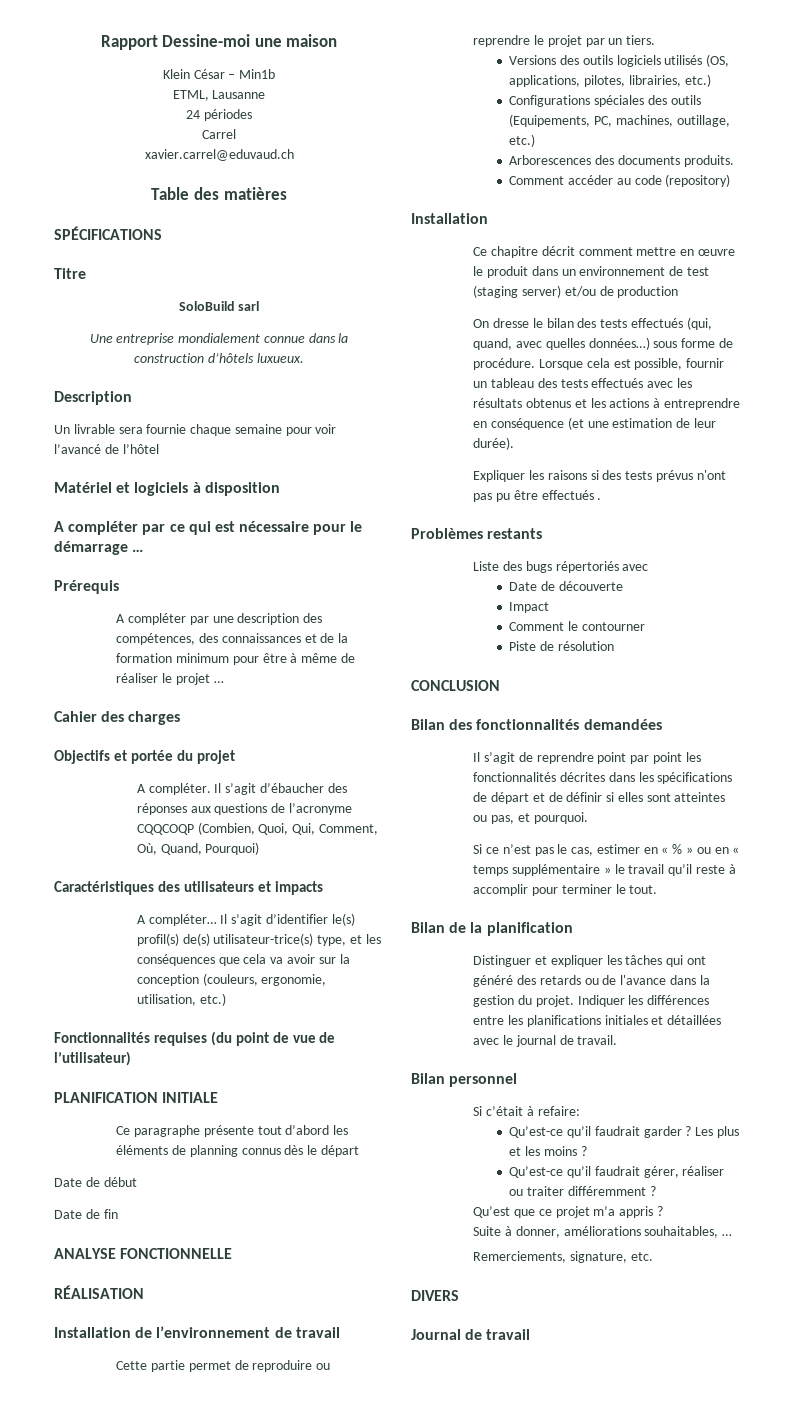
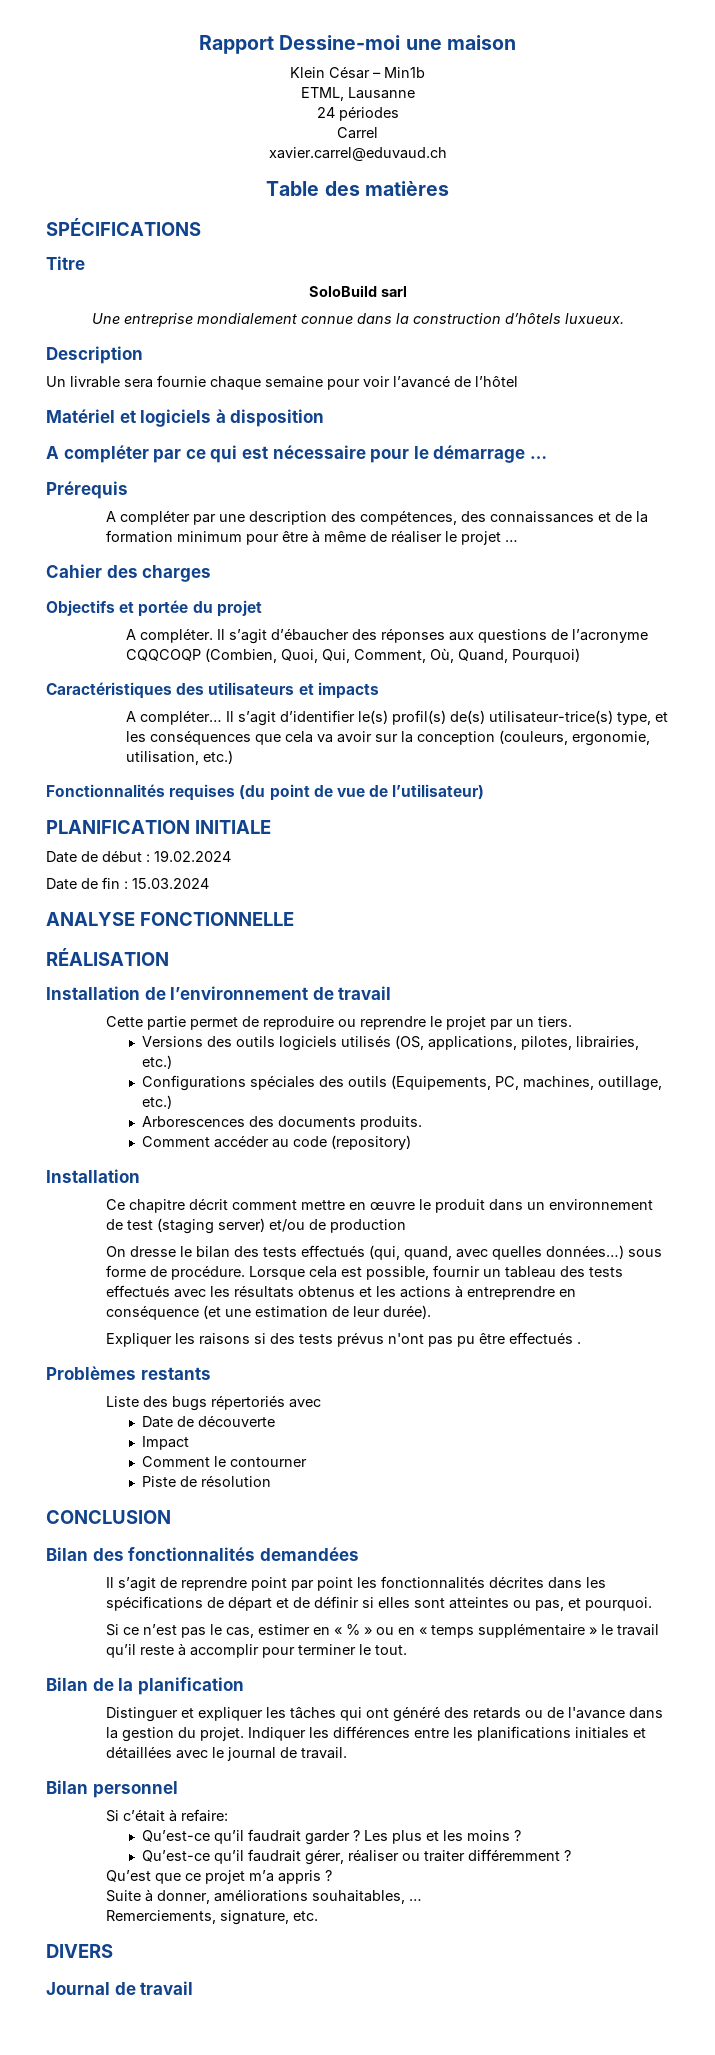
[116,1125,349,1137] [116,1145,359,1157] // Ce paragraphe présente tout d’abord les éléments de planning connus dès le départ -> (271, 827) none
(137, 1182) none -> [146,850,231,862] : 19.02.2024
(118, 1214) none -> [124,878,209,889] : 15.03.2024

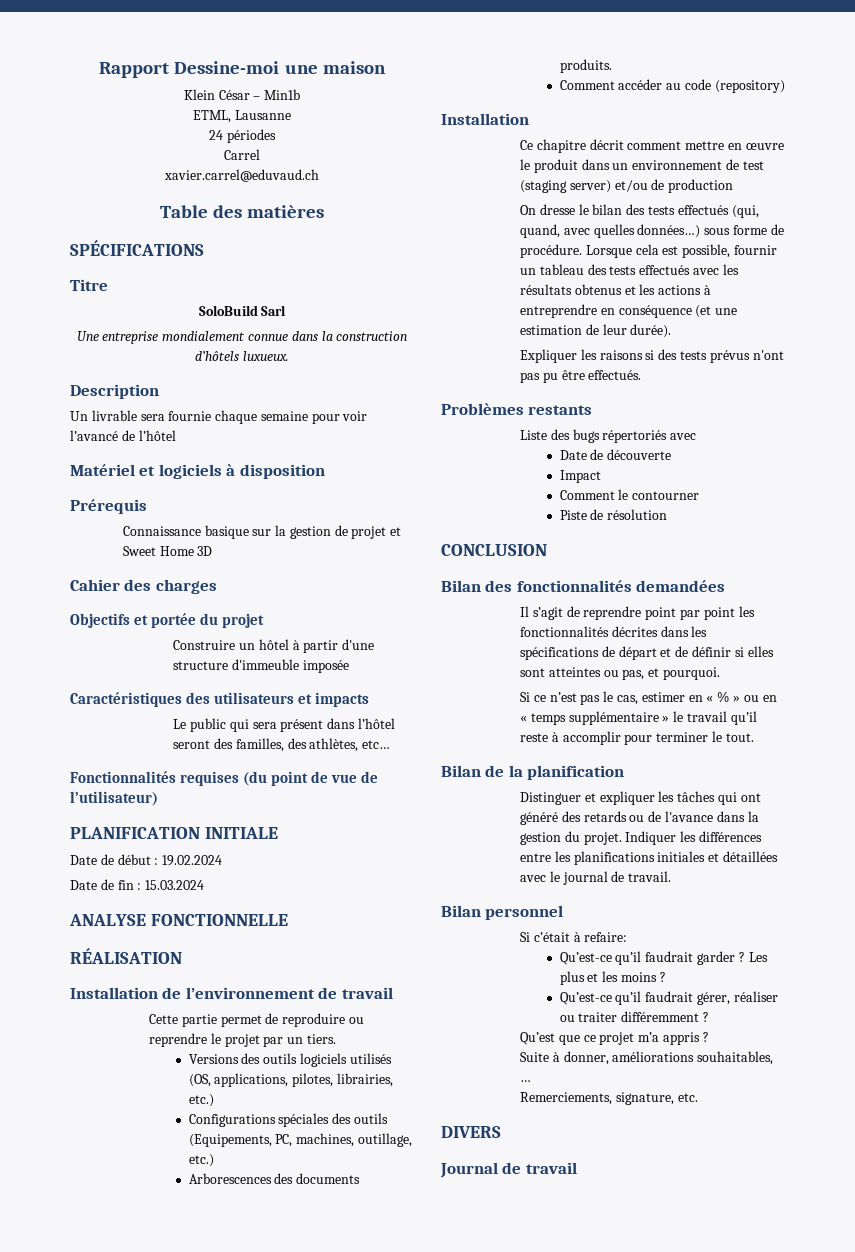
[380,286,407,297] sarl -> [261,305,287,316] Sarl
[46,445,547,463] [46,481,128,499] [106,510,649,525] [106,530,519,545] A compléter par ce qui est nécessaire pour le démarrage … // Prérequis // A compléter par une description des compétences, des connaissances et de la formation minimum pour être à même de réaliser le projet … -> [70,499,147,514] [122,525,402,539] [122,546,213,556] Prérequis // Connaissance basique sur la gestion de projet et Sweet Home 3D
[126,628,649,644] [126,648,581,663] A compléter. Il s’agit d’ébaucher des réponses aux questions de l’acronyme CQQCOQP (Combien, Quoi, Qui, Comment, Où, Quand, Pourquoi) -> [173,639,375,653] [173,659,349,673] Construire un hôtel à partir d'une structure d'immeuble imposée
[126,710,669,726] [126,730,651,746] [126,750,234,765] A compléter… Il s’agit d’identifier le(s) profil(s) de(s) utilisateur-trice(s) type, et les conséquences que cela va avoir sur la conception (couleurs, ergonomie, utilisation, etc.) -> [173,718,395,732] [173,738,391,752] Le public qui sera présent dans l’hôtel seront des familles, des athlètes, etc…
[509,1332,582,1344] effectués . -> [588,370,642,380] effectués.

